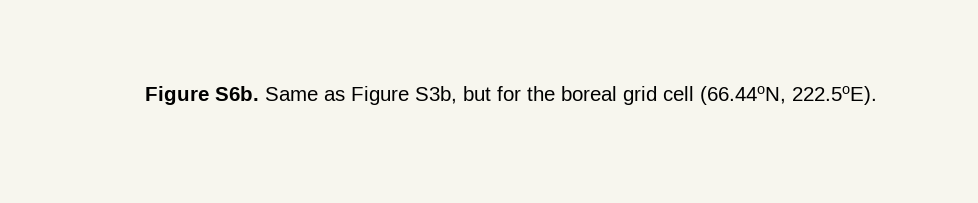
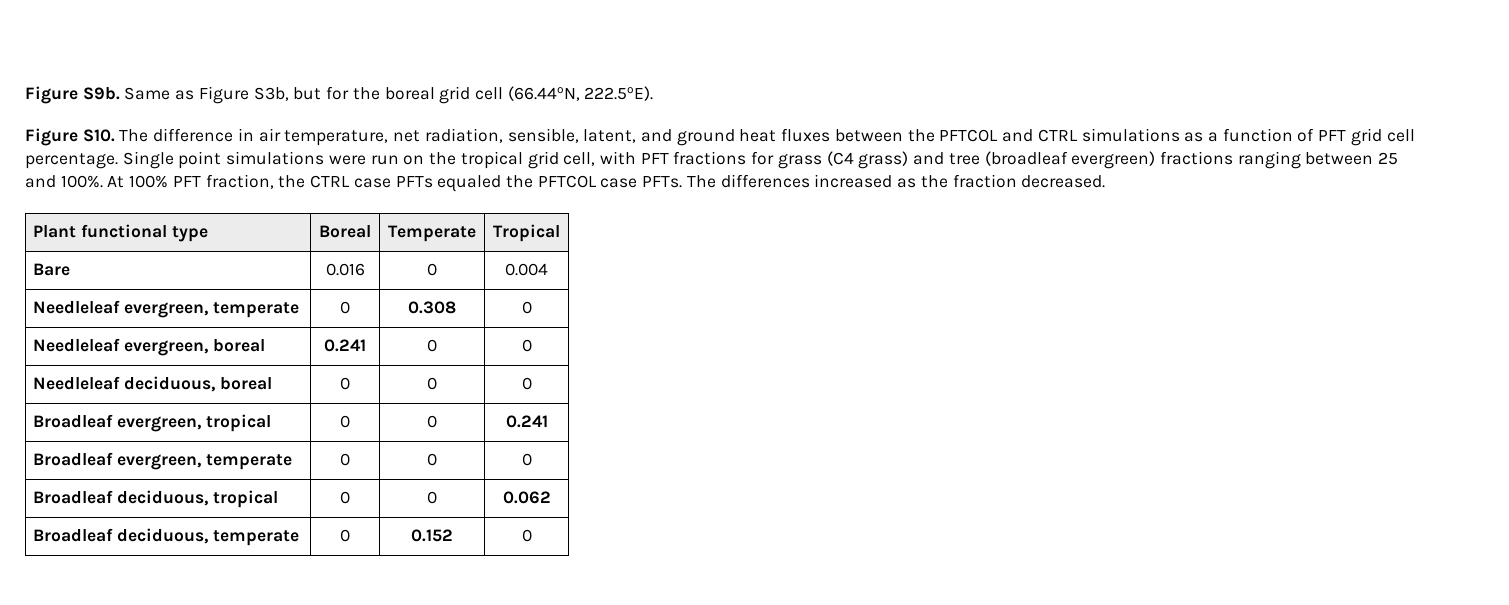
[144,86,259,105] Figure S6b. -> [25,86,120,104] Figure S9b.
(877, 95) none -> [25,128,1415,146] [25,151,1399,169] [25,174,1106,192] [33,224,208,242] [319,225,371,238] [388,225,476,242] [493,224,560,242] [33,263,71,276] [325,263,365,276] [427,263,437,276] [505,263,548,276] [33,300,299,318] [340,301,350,314] [408,301,456,314] [521,301,532,314] [33,338,265,356] [324,339,366,352] [427,339,437,352] [521,339,532,352] [33,376,272,392] [340,377,350,390] [427,377,437,390] [521,377,532,390] [33,414,271,432] [340,415,350,428] [427,415,437,428] [505,415,548,428] [33,452,292,470] [340,453,350,466] [427,453,437,466] [521,453,532,466] [33,490,278,508] [340,491,350,504] [427,491,437,504] [502,491,551,504] [33,528,299,546] [340,529,350,542] [411,529,453,542] [521,529,532,542] // Figure S10. The difference in air temperature, net radiation, sensible, latent, and ground heat fluxes between the PFTCOL and CTRL simulations as a function of PFT grid cell percentage. Single point simulations were run on the tropical grid cell, with PFT fractions for grass (C4 grass) and tree (broadleaf evergreen) fractions ranging between 25 and 100%. At 100% PFT fraction, the CTRL case PFTs equaled the PFTCOL case PFTs. The differences increased as the fraction decreased. // Plant functional type | Boreal | Temperate | Tropical // Bare | 0.016 | 0 | 0.004 // Needleleaf evergreen, temperate | 0 | 0.308 | 0 // Needleleaf evergreen, boreal | 0.241 | 0 | 0 // Needleleaf deciduous, boreal | 0 | 0 | 0 // Broadleaf evergreen, tropical | 0 | 0 | 0.241 // Broadleaf evergreen, temperate | 0 | 0 | 0 // Broadleaf deciduous, tropical | 0 | 0 | 0.062 // Broadleaf deciduous, temperate | 0 | 0.152 | 0

